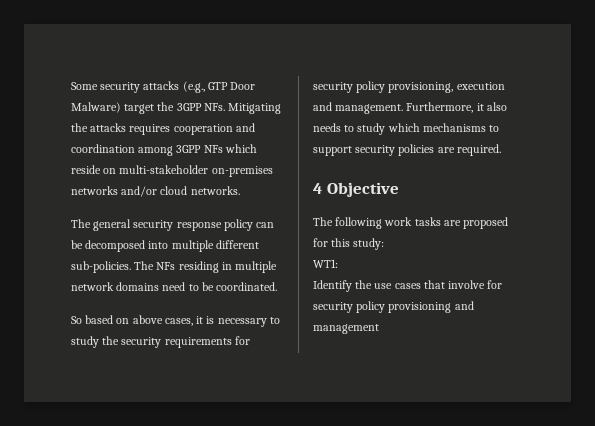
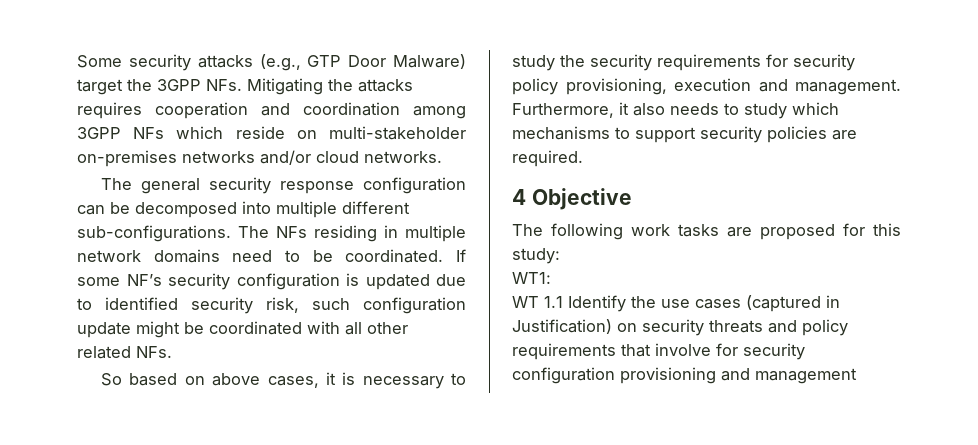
[223,219,253,231] policy -> [363,177,466,194] configuration
[71,261,131,273] sub-policies. -> [77,225,231,242] sub-configurations.
(278, 286) none -> [456,249,466,262] [77,273,466,290] [77,297,466,314] [77,321,408,338] [77,346,172,359] If some NF’s security configuration is updated due to identified security risk, such configuration update might be coordinated with all other related NFs.
(338, 263) none -> [512,296,563,308] WT 1.1
(421, 286) none -> [746,295,840,312] [512,319,848,336] [512,343,616,360] (captured in Justification) on security threats and policy requirements
[356,301,386,313] policy -> [512,367,615,384] configuration

